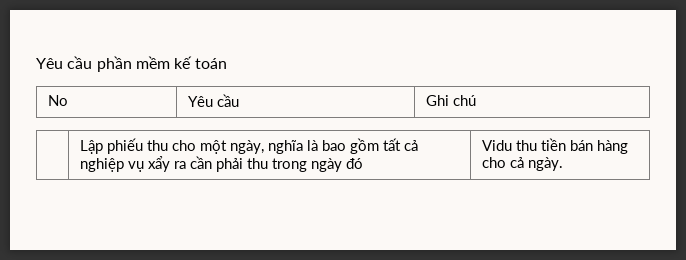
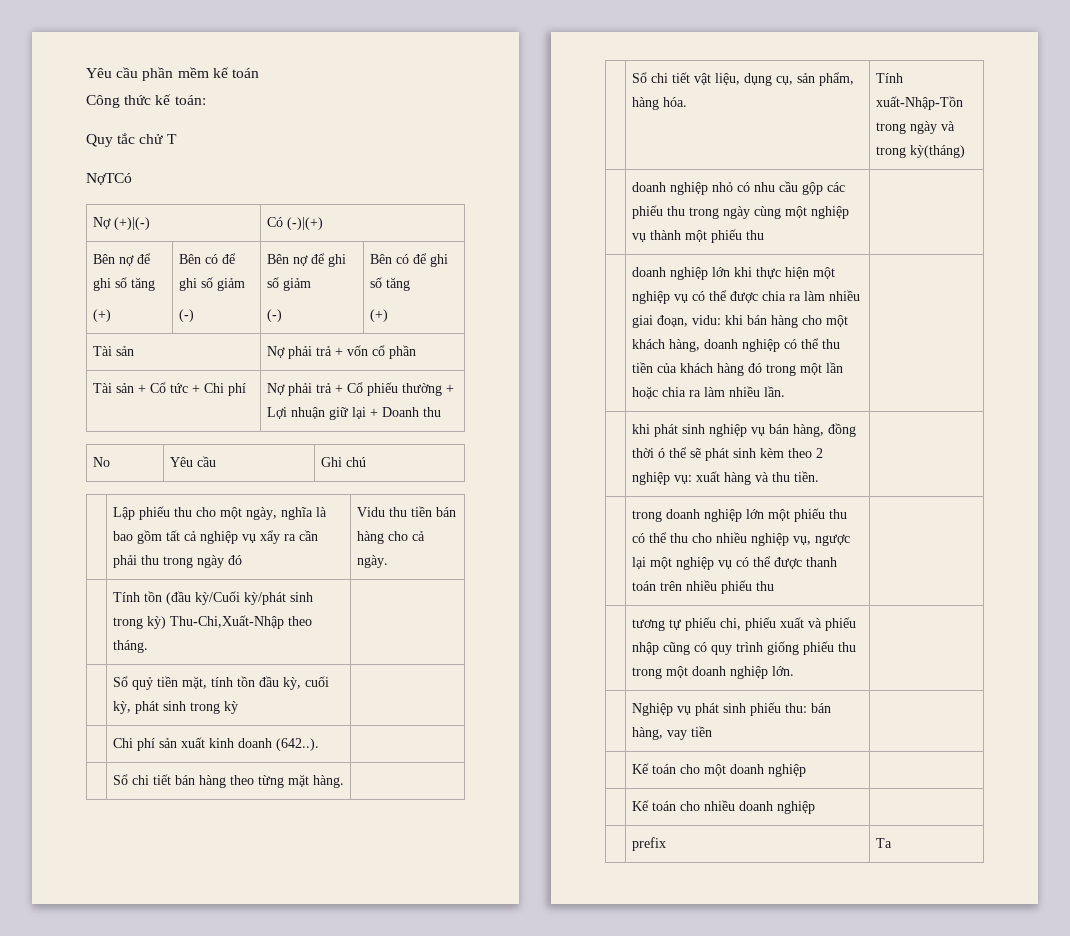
(227, 63) none -> [86,94,206,108] [86,133,177,147] [86,173,132,185] [92,217,150,230] [266,217,323,230] [92,253,151,266] [92,277,155,291] [92,309,111,322] [178,253,236,264] [178,277,245,291] [178,309,194,322] [266,253,346,267] [266,277,311,291] [266,309,282,322] [369,253,448,267] [369,277,410,291] [369,309,388,322] [92,346,134,356] [266,345,416,359] [92,382,246,396] [266,382,454,396] [266,407,441,420] // Công thức kế toán: // Quy tắc chử T // NợTCó // Nợ (+)|(-) | Có (-)|(+) // Bên nợ để ghi số tăng // (+) | Bên có để ghi số giảm // (-) | Bên nợ để ghi số giảm // (-) | Bên có để ghi số tăng // (+) // Tài sản | Nợ phải trả + vốn cổ phần // Tài sản + Cổ tức + Chi phí | Nợ phải trả + Cổ phiếu thường + Lợi nhuận giữ lại + Doanh thu
(564, 164) none -> [112,591,313,605] [112,615,312,629] [112,640,148,653] [112,676,329,690] [112,701,238,714] [112,737,319,751] [112,774,344,788] [631,72,854,86] [631,97,687,110] [875,73,903,83] [875,96,963,110] [875,121,955,134] [875,145,965,158] [631,181,845,195] [631,205,849,219] [631,229,764,243] [631,267,835,280] [631,290,860,304] [631,315,848,328] [631,338,840,352] [631,362,843,376] [631,386,785,399] [631,423,856,437] [631,447,823,461] [631,471,819,485] [631,508,847,522] [631,532,850,546] [631,556,837,570] [631,580,774,594] [631,617,856,631] [631,641,856,655] [631,666,794,679] [631,702,831,716] [631,726,712,740] [631,763,806,777] [631,800,815,814] [631,837,666,851] [875,838,892,848] // | Tính tồn (đầu kỳ/Cuối kỳ/phát sinh trong kỳ) Thu-Chi,Xuất-Nhập theo tháng. | // | Sổ quỷ tiền mặt, tính tồn đầu kỳ, cuối kỳ, phát sinh trong kỳ | // | Chi phí sản xuất kinh doanh (642..). | // | Sổ chi tiết bán hàng theo từng mặt hàng. | // | Sổ chi tiết vật liệu, dụng cụ, sản phẩm, hàng hóa. | Tính xuất-Nhập-Tồn trong ngày và trong kỳ(tháng) // | doanh nghiệp nhỏ có nhu cầu gộp các phiếu thu trong ngày cùng một nghiệp vụ thành một phiếu thu | // | doanh nghiệp lớn khi thực hiện một nghiệp vụ có thể được chia ra làm nhiều giai đoạn, vidu: khi bán hàng cho một khách hàng, doanh nghiệp có thể thu tiền của khách hàng đó trong một lần hoặc chia ra làm nhiều lần. | // | khi phát sinh nghiệp vụ bán hàng, đồng thời ó thể sẽ phát sinh kèm theo 2 nghiệp vụ: xuất hàng và thu tiền. | // | trong doanh nghiệp lớn một phiếu thu có thể thu cho nhiều nghiệp vụ, ngược lại một nghiệp vụ có thể được thanh toán trên nhiều phiếu thu | // | tương tự phiếu chi, phiếu xuất và phiếu nhập cũng có quy trình giống phiếu thu trong một doanh nghiệp lớn. | // | Nghiệp vụ phát sinh phiếu thu: bán hàng, vay tiền | // | Kế toán cho một doanh nghiệp | // | Kế toán cho nhiều doanh nghiệp | // | prefix | Ta

